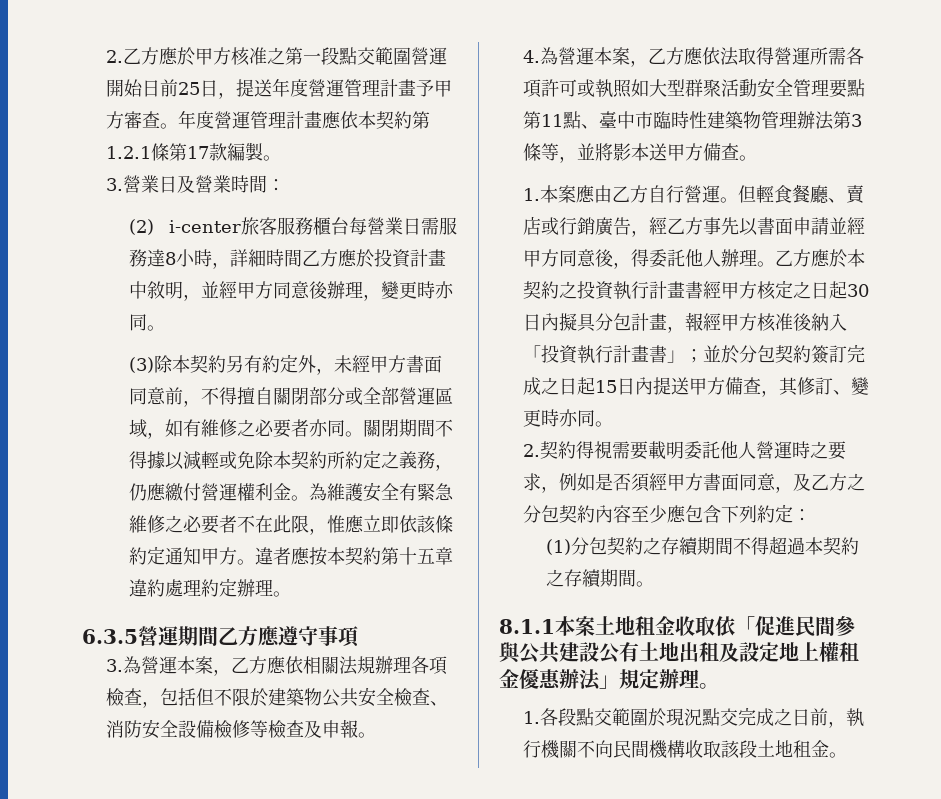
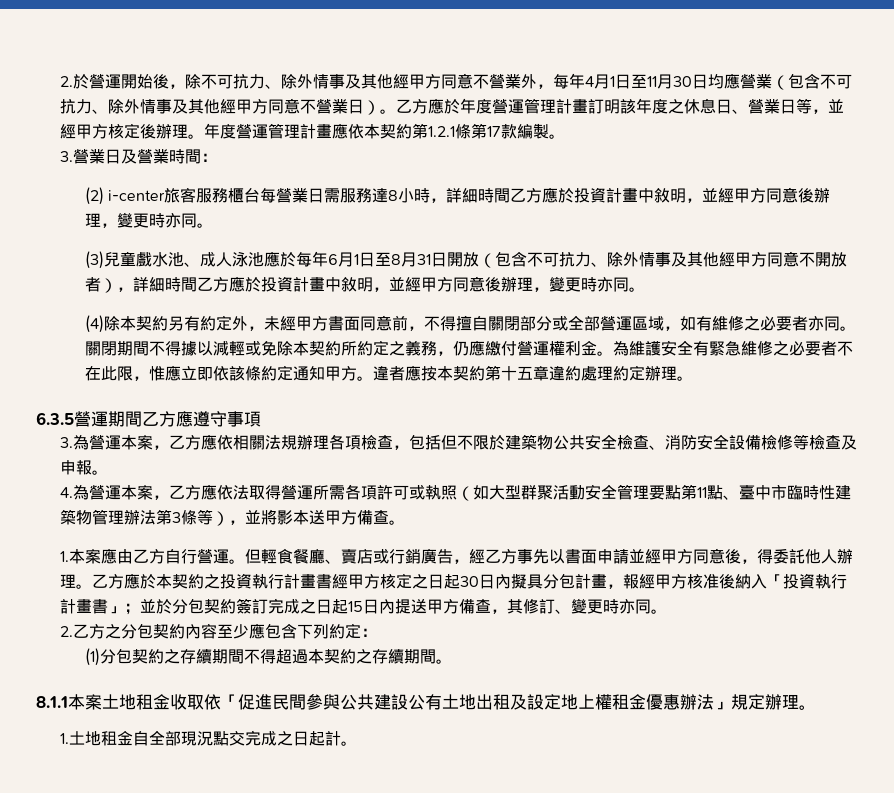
[105,47,447,66] [105,78,452,99] [105,111,160,129] 2.乙方應於甲方核准之第一段點交範圍營運開始日前25日，提送年度營運管理計畫予甲方審查 -> [60,73,853,90] [60,98,845,115] [60,123,189,139] 2.於營運開始後，除不可抗力、除外情事及其他經甲方同意不營業外，每年4月1日至11月30日均應營業（包含不可抗力、除外情事及其他經甲方同意不營業日）。乙方應於年度營運管理計畫訂明該年度之休息日、營業日等，並經甲方核定後辦理
(155, 365) none -> [103,251,847,268] [84,276,645,293] [84,315,104,333] 兒童戲水池、成人泳池應於每年6月1日至8月31日開放（包含不可抗力、除外情事及其他經甲方同意不開放者），詳細時間乙方應於投資計畫中敘明，並經甲方同意後辦理，變更時亦同。 // (4)
(632, 88) none -> [457,486,474,501] （
(559, 152) none -> [213,511,230,526] ）
[539,441,846,460] [522,473,811,493] 契約得視需要載明委託他人營運時之要求，例如是否須經甲方書面同意，及 -> (74, 631) none
[539,708,666,727] 各段點交範圍於 -> [69,730,182,746] 土地租金自全部
[809,708,864,728] [522,740,829,759] 前，執行機關不向民間機構收取該段土地租金 -> [309,731,342,746] 起計

